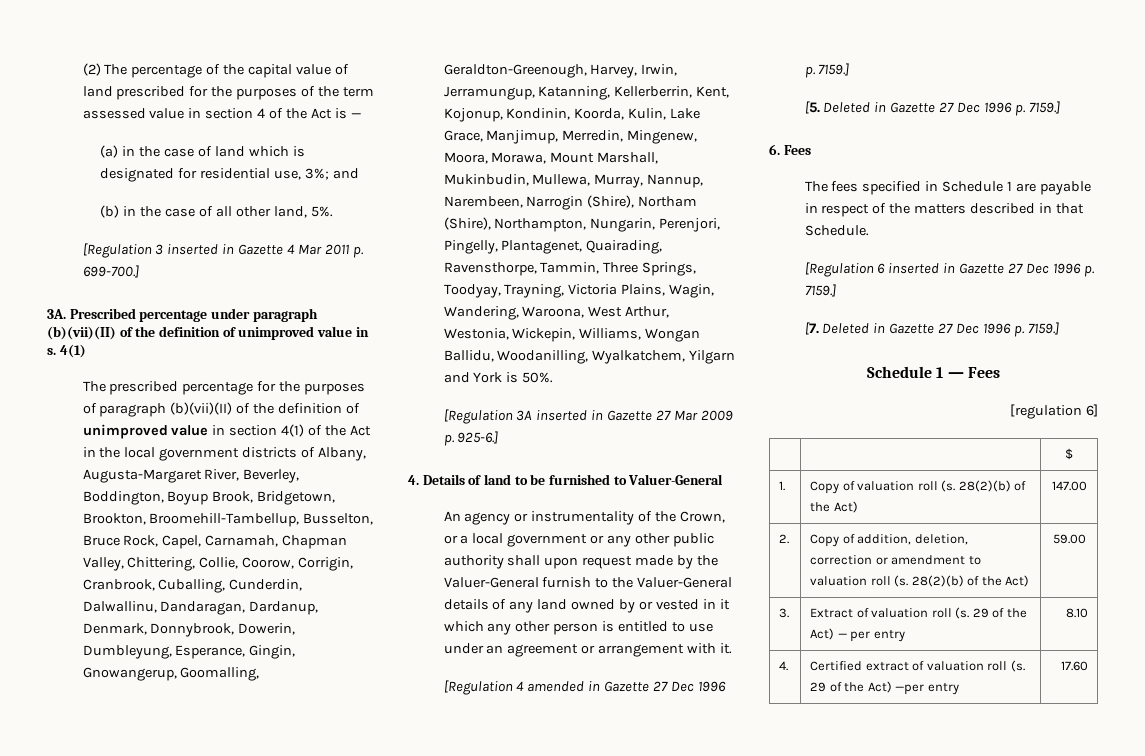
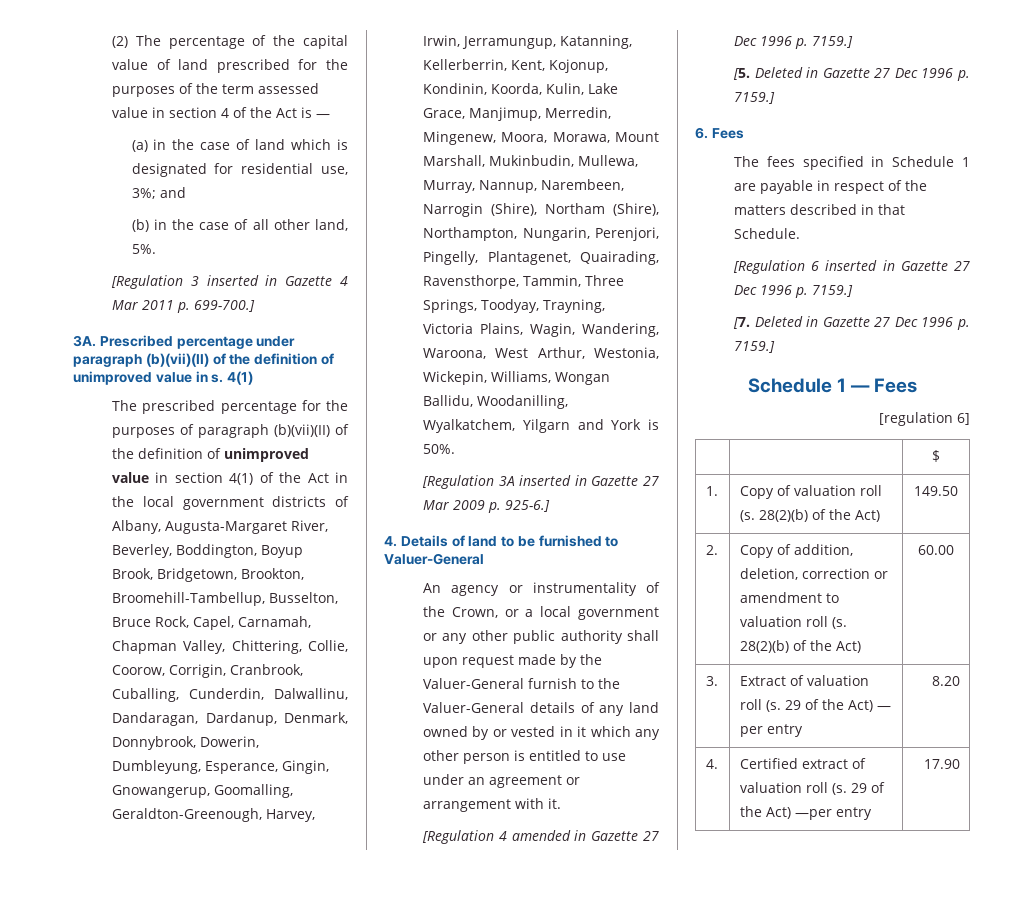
[1051,481,1087,491] 147.00 -> [914,486,958,496] 149.50
[1052,534,1086,544] 59.00 -> [918,545,954,555] 60.00
[1065,608,1088,618] 8.10 -> [931,676,960,686] 8.20
[1060,661,1088,671] 17.60 -> [923,759,960,769] 17.90

